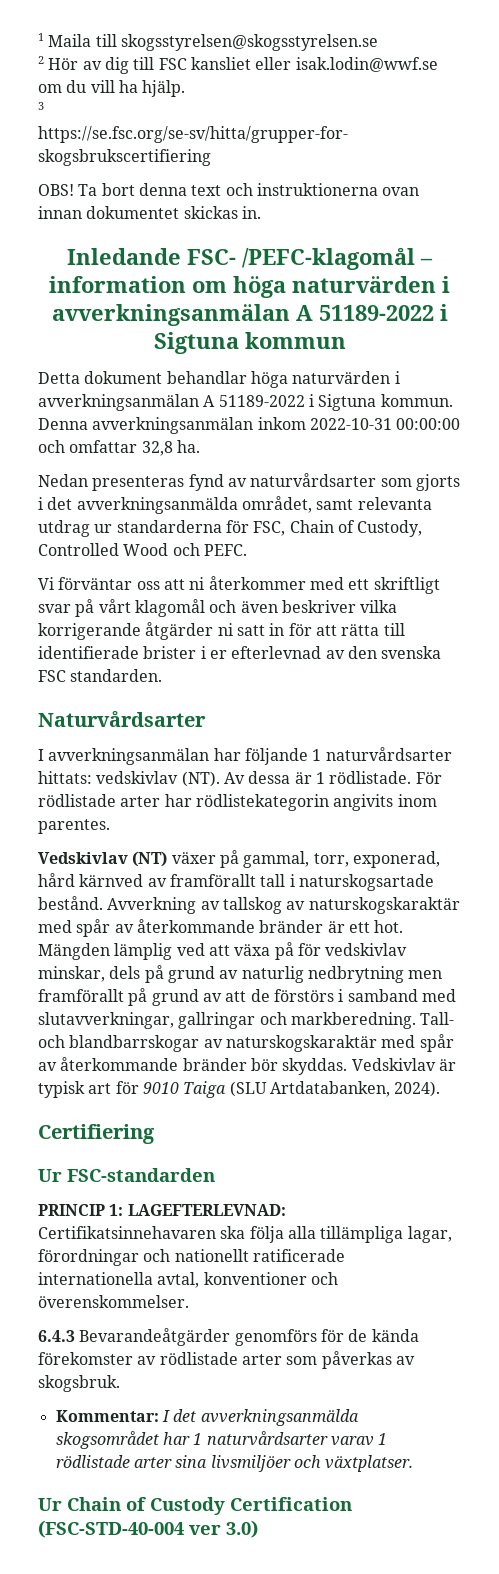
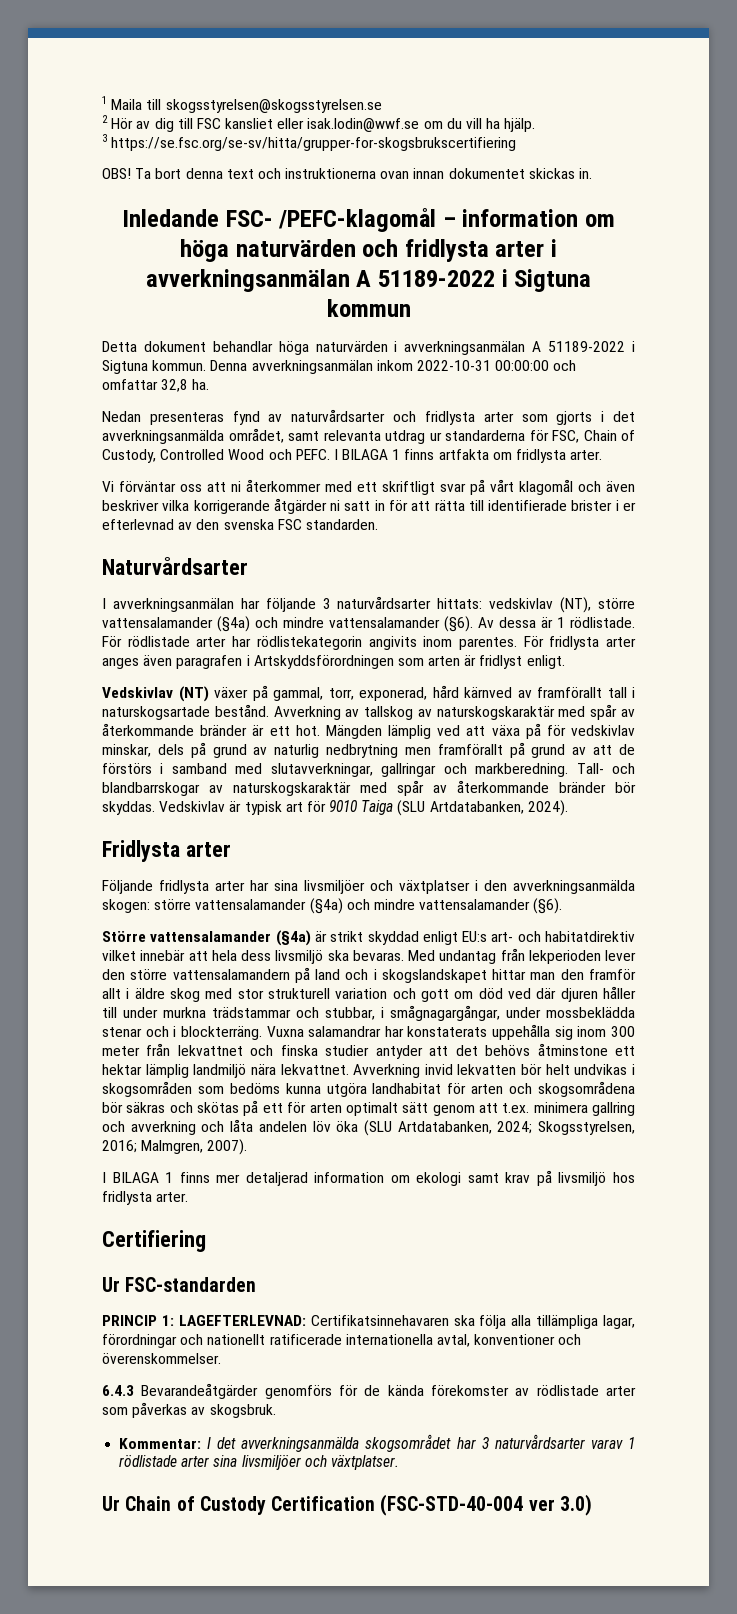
(436, 284) none -> [362,239,545,262] och fridlysta arter
(377, 480) none -> [393,411,514,425] och fridlysta arter
(247, 550) none -> [333,449,603,463] I BILAGA 1 finns artfakta om fridlysta arter.
[312,749,322,761] 1 -> [322,598,331,609] 3
[181,771,220,787] (NT). -> [560,597,636,613] [102,616,473,632] (NT), större vattensalamander (§4a) och mindre vattensalamander (§6).
(110, 826) none -> [523,636,636,650] [102,655,565,669] För fridlysta arter anges även paragrafen i Artskyddsförordningen som arten är fridlyst enligt.
(441, 1089) none -> [102,840,231,862] [102,880,635,894] [102,898,563,914] [102,930,636,946] [102,948,636,964] [102,967,636,983] [102,986,636,1002] [102,1005,635,1021] [102,1024,635,1040] [102,1043,635,1059] [102,1064,635,1078] [102,1081,636,1097] [102,1100,635,1116] [102,1119,635,1136] [102,1139,248,1155] [102,1170,635,1186] [102,1191,189,1205] // Fridlysta arter // Följande fridlysta arter har sina livsmiljöer och växtplatser i den avverkningsanmälda skogen: större vattensalamander (§4a) och mindre vattensalamander (§6). // Större vattensalamander (§4a) är strikt skyddad enligt EU:s art- och habitatdirektiv vilket innebär att hela dess livsmiljö ska bevaras. Med undantag från lekperioden lever den större vattensalamandern på land och i skogslandskapet hittar man den framför allt i äldre skog med stor strukturell variation och gott om död ved där djuren håller till under murkna trädstammar och stubbar, i smågnagargångar, under mossbeklädda stenar och i blockterräng. Vuxna salamandrar har konstaterats uppehålla sig inom 300 meter från lekvattnet och finska studier antyder att det behövs åtminstone ett hektar lämplig landmiljö nära lekvattnet. Avverkning invid lekvatten bör helt undvikas i skogsområden som bedöms kunna utgöra landhabitat för arten och skogsområdena bör säkras och skötas på ett för arten optimalt sätt genom att t.ex. minimera gallring och avverkning och låta andelen löv öka (SLU Artdatabanken, 2024; Skogsstyrelsen, 2016; Malmgren, 2007). // I BILAGA 1 finns mer detaljerad information om ekologi samt krav på livsmiljö hos fridlysta arter.
[193,1433,203,1445] 1 -> [481,1437,489,1449] 3

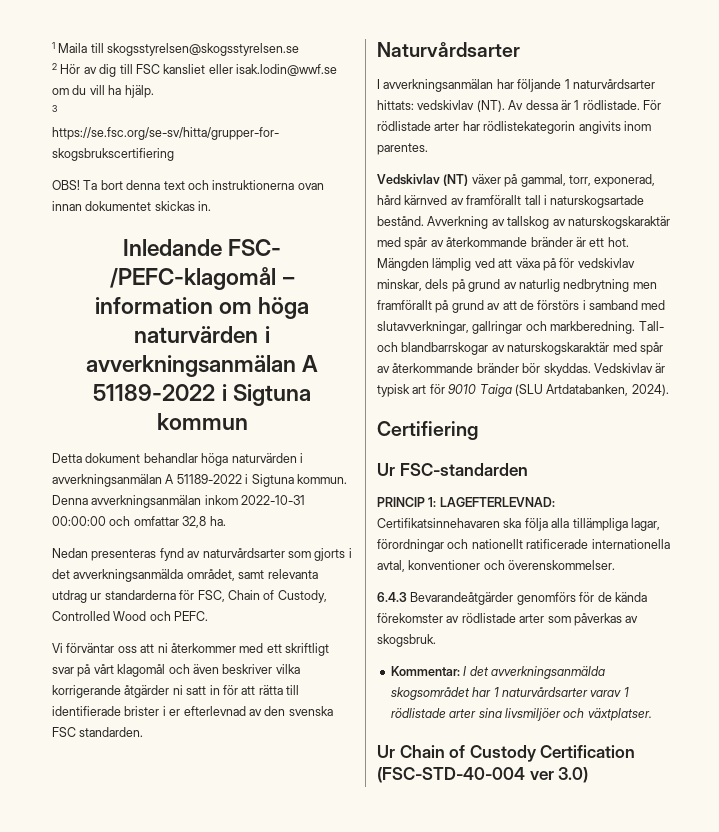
[362,239,545,262] och fridlysta arter -> (259, 334) none
[393,411,514,425] och fridlysta arter -> (285, 553) none
[333,449,603,463] I BILAGA 1 finns artfakta om fridlysta arter. -> (209, 616) none
[322,598,331,609] 3 -> [564,79,570,89] 1
[560,597,636,613] [102,616,473,632] (NT), större vattensalamander (§4a) och mindre vattensalamander (§6). -> [476,100,505,112] (NT).
[523,636,636,650] [102,655,565,669] För fridlysta arter anges även paragrafen i Artskyddsförordningen som arten är fridlyst enligt. -> (428, 149) none
[102,840,231,862] [102,880,635,894] [102,898,563,914] [102,930,636,946] [102,948,636,964] [102,967,636,983] [102,986,636,1002] [102,1005,635,1021] [102,1024,635,1040] [102,1043,635,1059] [102,1064,635,1078] [102,1081,636,1097] [102,1100,635,1116] [102,1119,635,1136] [102,1139,248,1155] [102,1170,635,1186] [102,1191,189,1205] // Fridlysta arter // Följande fridlysta arter har sina livsmiljöer och växtplatser i den avverkningsanmälda skogen: större vattensalamander (§4a) och mindre vattensalamander (§6). // Större vattensalamander (§4a) är strikt skyddad enligt EU:s art- och habitatdirektiv vilket innebär att hela dess livsmiljö ska bevaras. Med undantag från lekperioden lever den större vattensalamandern på land och i skogslandskapet hittar man den framför allt i äldre skog med stor strukturell variation och gott om död ved där djuren håller till under murkna trädstammar och stubbar, i smågnagargångar, under mossbeklädda stenar och i blockterräng. Vuxna salamandrar har konstaterats uppehålla sig inom 300 meter från lekvattnet och finska studier antyder att det behövs åtminstone ett hektar lämplig landmiljö nära lekvattnet. Avverkning invid lekvatten bör helt undvikas i skogsområden som bedöms kunna utgöra landhabitat för arten och skogsområdena bör säkras och skötas på ett för arten optimalt sätt genom att t.ex. minimera gallring och avverkning och låta andelen löv öka (SLU Artdatabanken, 2024; Skogsstyrelsen, 2016; Malmgren, 2007). // I BILAGA 1 finns mer detaljerad information om ekologi samt krav på livsmiljö hos fridlysta arter. -> (669, 390) none
[481,1437,489,1449] 3 -> [493,687,499,697] 1

